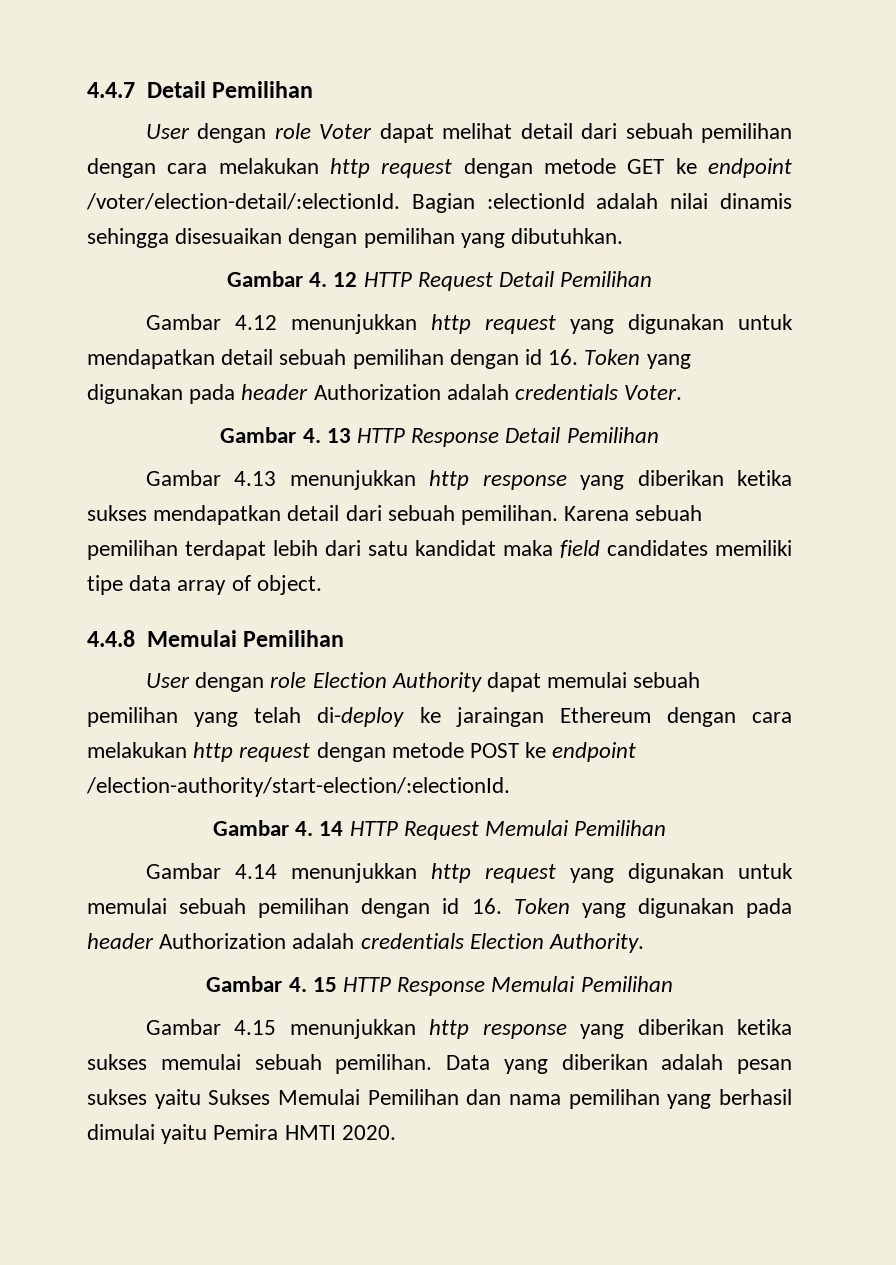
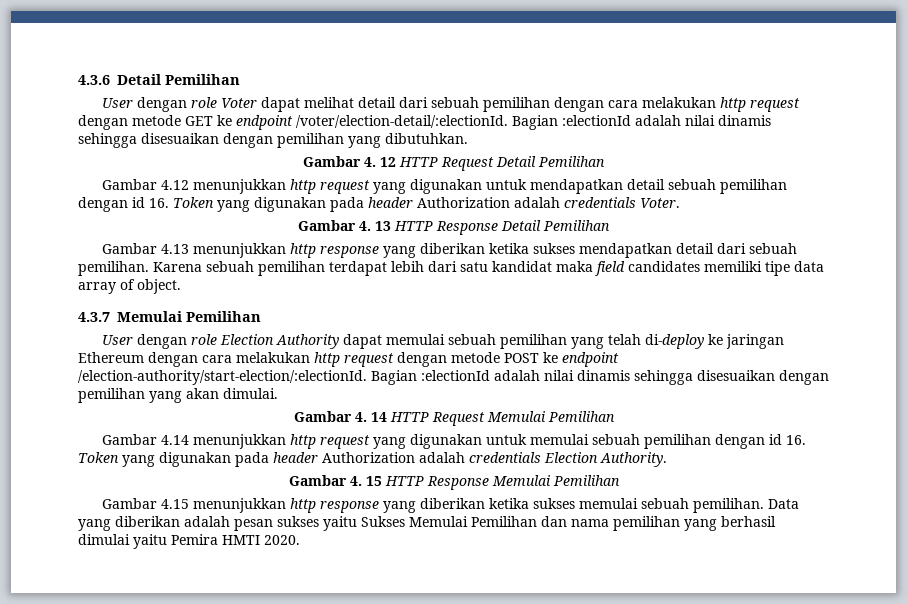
[87,82,135,98] 4.4.7 -> [78,75,110,85] 4.3.6
[87,630,135,647] 4.4.8 -> [78,312,110,322] 4.3.7
[455,707,544,727] jaraingan -> [726,334,785,349] jaringan
(510, 787) none -> [371,370,829,385] [78,388,278,403] Bagian :electionId adalah nilai dinamis sehingga disesuaikan dengan pemilihan yang akan dimulai.

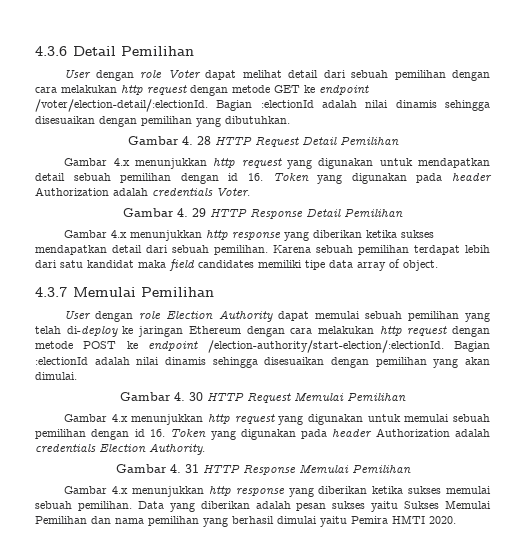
[380,157,396,167] 12 -> [196,136,211,145] 28
[161,180,190,190] 4.12 -> [113,158,130,166] 4.x
[375,221,391,231] 13 -> [192,208,206,217] 29
[161,244,190,254] 4.13 -> [111,230,128,238] 4.x
[370,412,387,422] 14 -> [189,392,203,401] 30
[161,435,190,445] 4.14 -> [111,414,128,422] 4.x
[365,476,382,486] 15 -> [184,464,199,473] 31
[161,499,190,509] 4.15 -> [112,486,129,494] 4.x

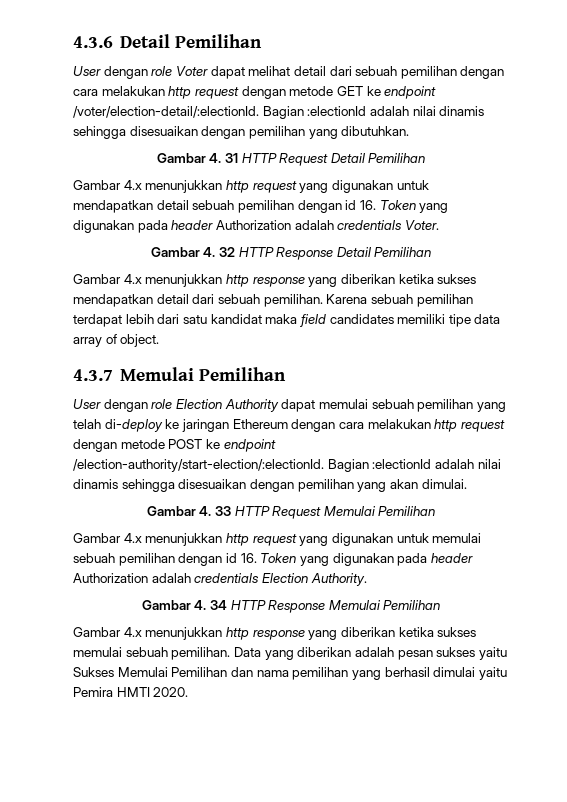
[196,136,211,145] 28 -> [224,153,238,163] 31
[192,208,206,217] 29 -> [218,247,235,257] 32
[189,392,203,401] 30 -> [214,506,231,516] 33
[184,464,199,473] 31 -> [209,600,227,610] 34

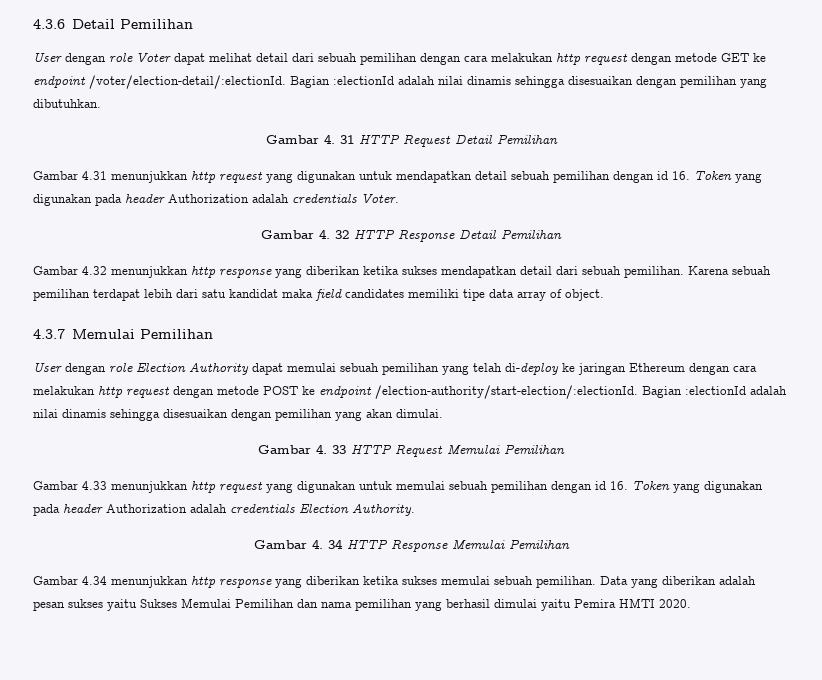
[123,180,142,190] 4.x -> [82,171,107,180] 4.31
[123,274,142,284] 4.x -> [82,266,107,275] 4.32
[123,533,142,543] 4.x -> [82,481,107,490] 4.33
[123,627,142,637] 4.x -> [82,576,107,585] 4.34

